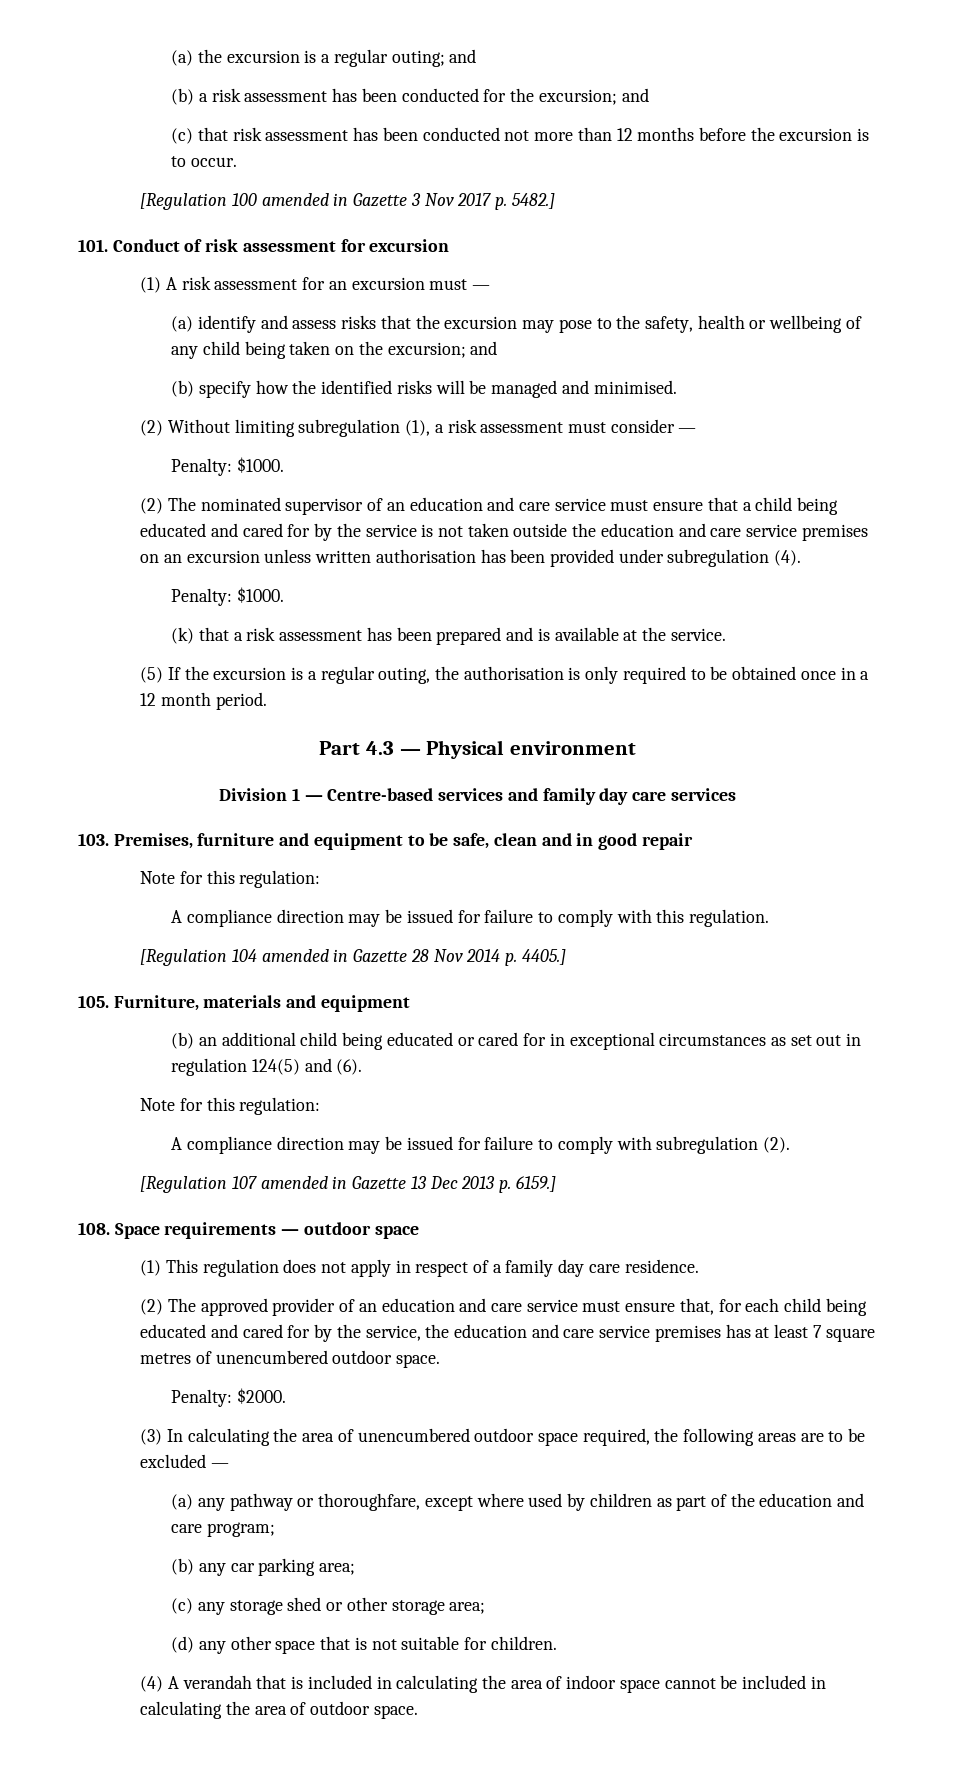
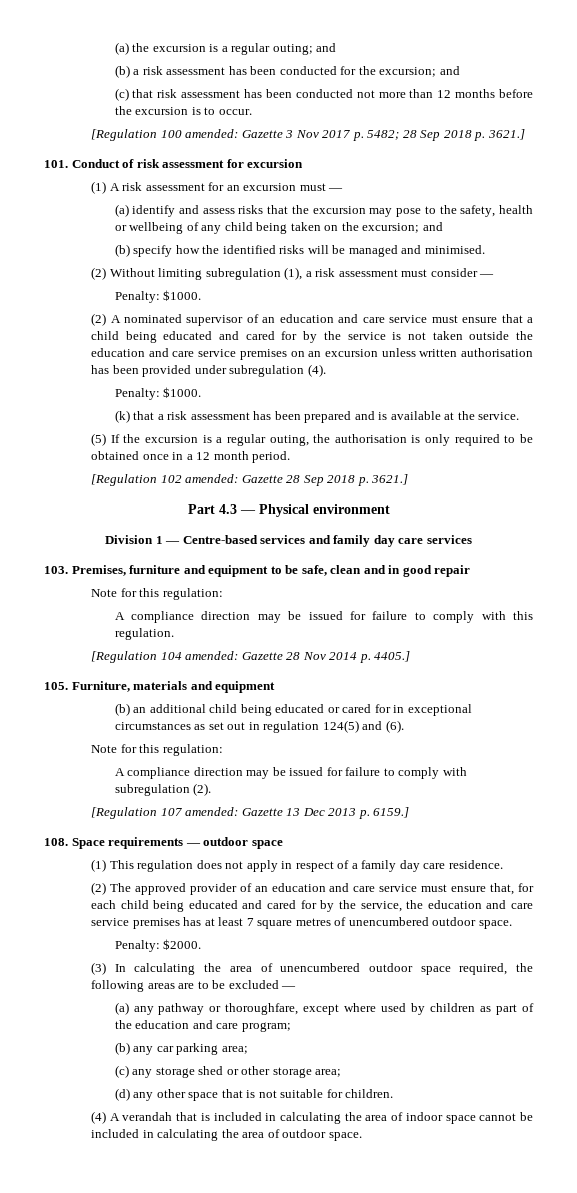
[261,193,349,206] amended in -> [185,129,239,138] amended:
[511,193,555,209] 5482.] -> [367,129,525,141] 5482; 28 Sep 2018 p. 3621.]
[167,497,196,511] The -> [110,315,121,323] A
(267, 701) none -> [91,474,409,486] // [Regulation 102 amended: Gazette 28 Sep 2018 p. 3621.]
[261,949,349,962] amended in -> [185,651,239,660] amended:
[260,1176,348,1189] amended in -> [185,807,239,816] amended:

